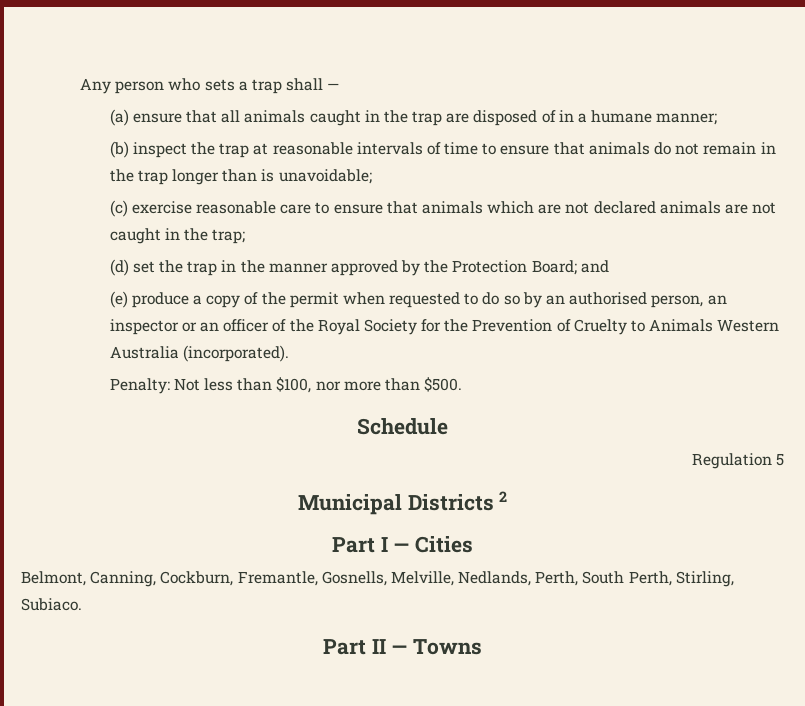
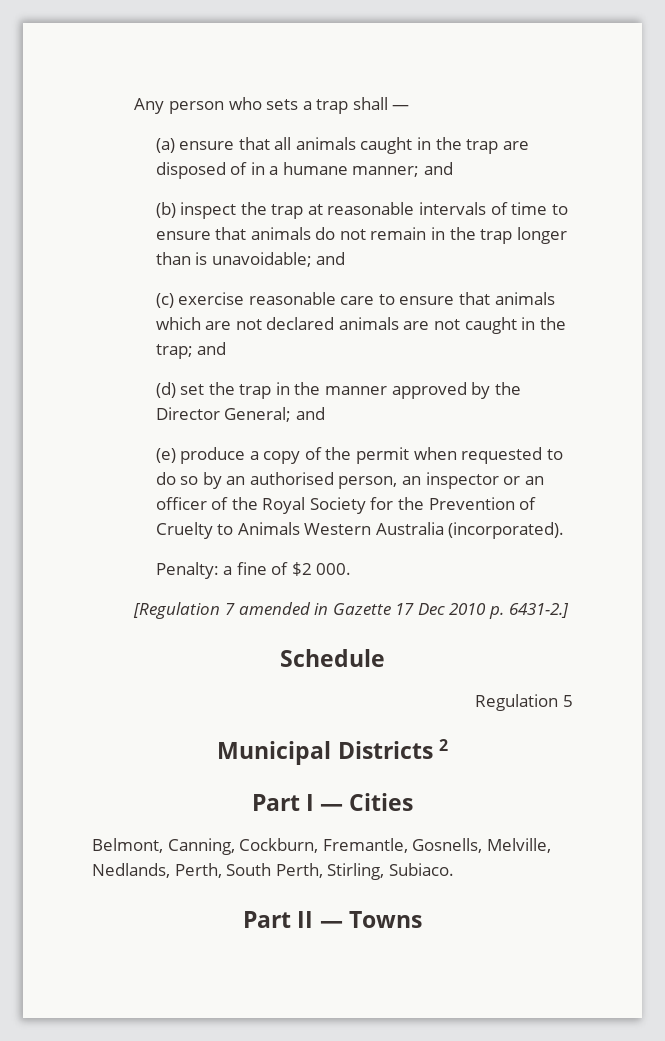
(718, 119) none -> [424,162,454,175] and
(372, 176) none -> [316,252,346,265] and
(246, 236) none -> [197,342,227,355] and
[452,260,577,275] Protection Board; -> [155,407,292,422] Director General;
[173,377,463,393] Not less than $100, nor more than $500. -> [223,562,352,576] [133,602,569,619] a fine of $2 000. // [Regulation 7 amended in Gazette 17 Dec 2010 p. 6431-2.]

